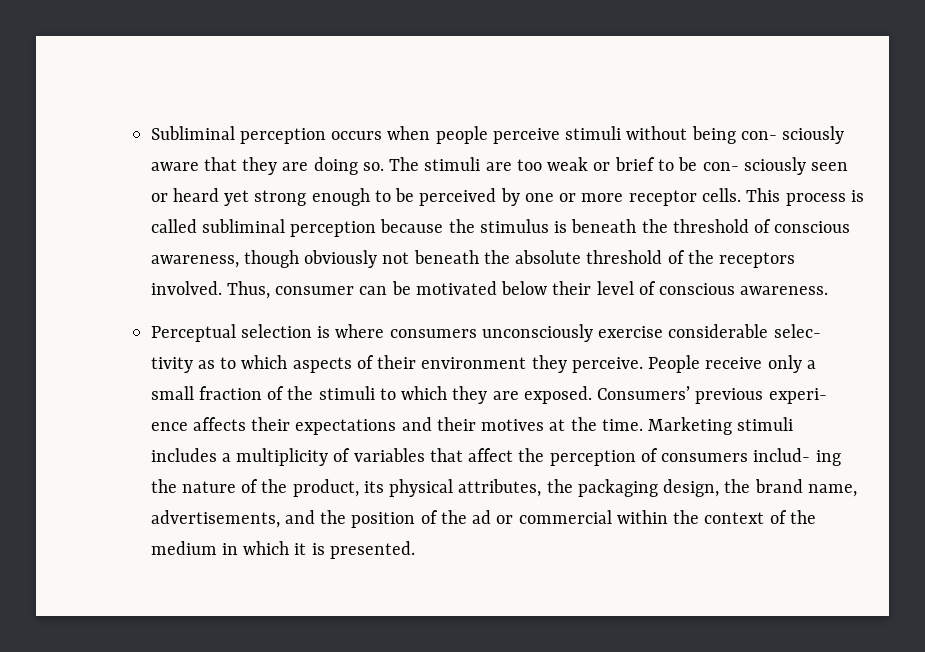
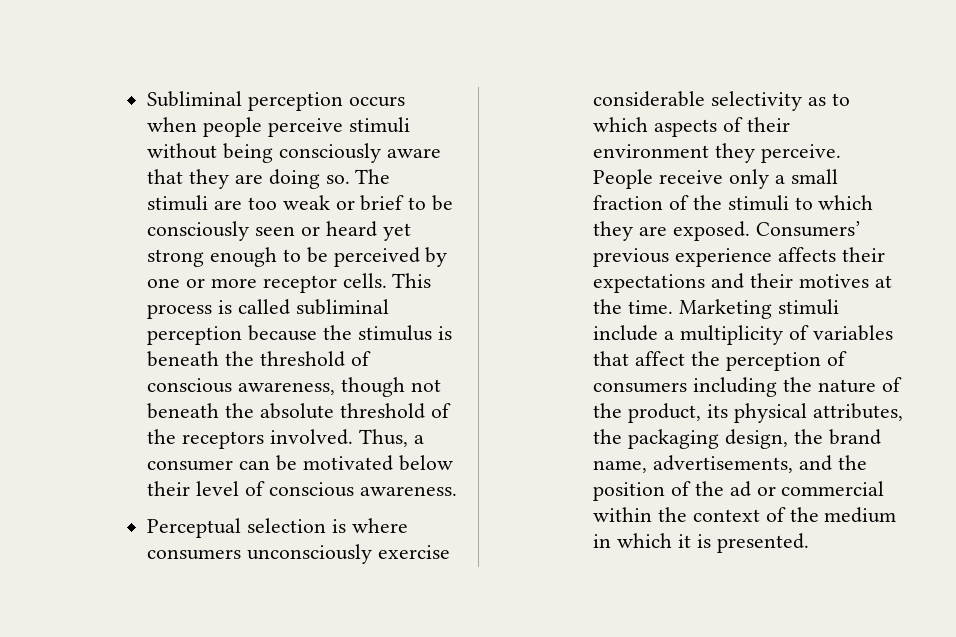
[740,126,845,144] con- sciously -> [278,143,381,163] consciously
[702,157,806,175] con- sciously -> [147,221,250,241] consciously
[304,250,378,268] obviously -> (405, 387) none
(270, 290) none -> [413,435,424,444] a
[773,324,821,338] [150,357,193,373] selec- tivity -> [711,91,803,111] selectivity
[768,388,827,404] [150,422,188,431] experi- ence -> [675,248,773,267] experience
[150,448,217,462] includes -> [593,325,659,341] include
[753,448,841,466] includ- ing -> [693,377,778,397] including

